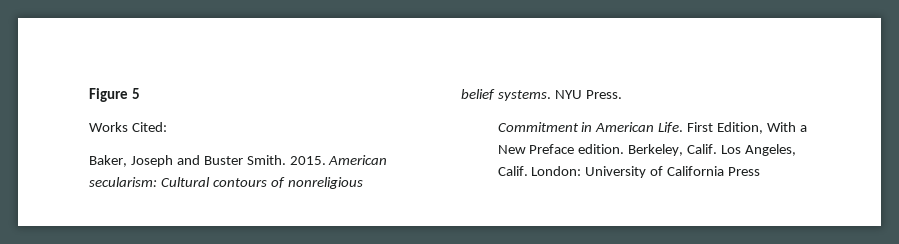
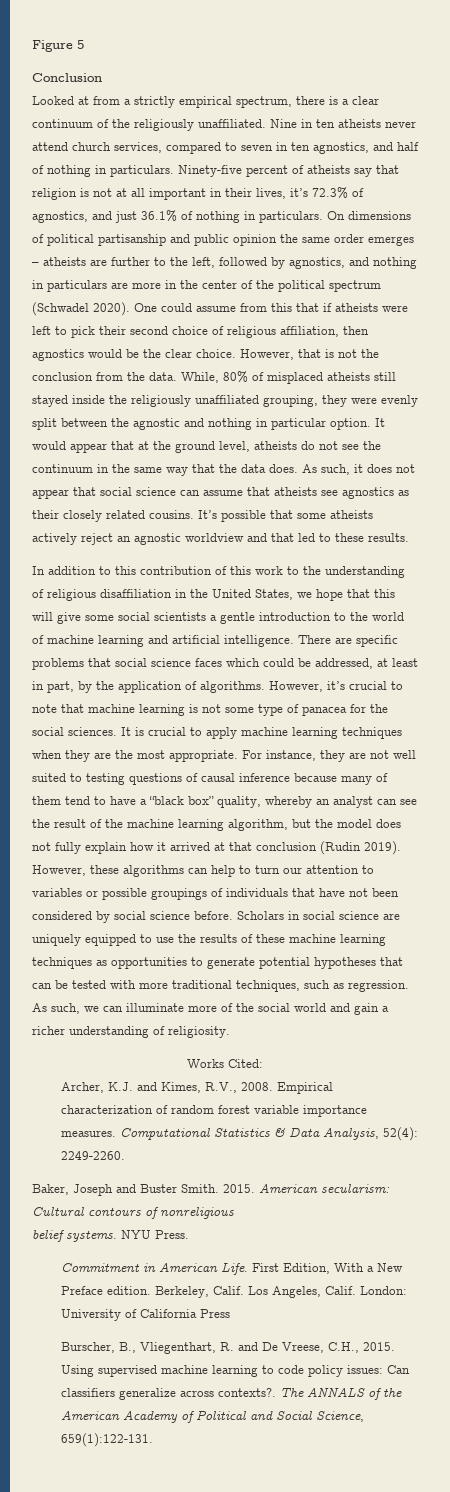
[89,122,167,132] Works Cited: -> [32,73,102,82] [32,96,379,108] [32,119,416,131] [32,142,419,154] [32,165,399,177] [32,187,364,200] [32,210,411,223] [32,234,414,246] [32,257,417,269] [32,280,381,292] [32,302,408,316] [32,326,369,338] [32,349,379,361] [32,371,396,384] [32,395,418,407] [32,418,385,430] [32,441,381,453] [32,464,415,476] [32,487,409,499] [32,510,373,522] [32,533,409,545] [32,566,405,578] [32,589,395,601] [32,612,404,624] [32,635,398,647] [32,658,418,670] [32,681,403,693] [32,704,388,716] [32,727,402,739] [32,750,416,762] [32,773,388,785] [32,796,417,808] [32,819,401,831] [32,841,401,855] [32,865,374,877] [32,888,399,900] [32,911,400,923] [32,934,386,946] [32,957,403,969] [32,980,409,992] [32,1003,389,1015] [32,1026,230,1038] [187,1059,263,1068] [60,1082,333,1094] [60,1105,367,1117] [60,1127,418,1141] [60,1151,125,1160] Conclusion // Looked at from a strictly empirical spectrum, there is a clear continuum of the religiously unaffiliated. Nine in ten atheists never attend church services, compared to seven in ten agnostics, and half of nothing in particulars. Ninety-five percent of atheists say that religion is not at all important in their lives, it’s 72.3% of agnostics, and just 36.1% of nothing in particulars. On dimensions of political partisanship and public opinion the same order emerges – atheists are further to the left, followed by agnostics, and nothing in particulars are more in the center of the political spectrum (Schwadel 2020). One could assume from this that if atheists were left to pick their second choice of religious affiliation, then agnostics would be the clear choice. However, that is not the conclusion from the data. While, 80% of misplaced atheists still stayed inside the religiously unaffiliated grouping, they were evenly split between the agnostic and nothing in particular option. It would appear that at the ground level, atheists do not see the continuum in the same way that the data does. As such, it does not appear that social science can assume that atheists see agnostics as their closely related cousins. It’s possible that some atheists actively reject an agnostic worldview and that led to these results. // In addition to this contribution of this work to the understanding of religious disaffiliation in the United States, we hope that this will give some social scientists a gentle introduction to the world of machine learning and artificial intelligence. There are specific problems that social science faces which could be addressed, at least in part, by the application of algorithms. However, it’s crucial to note that machine learning is not some type of panacea for the social sciences. It is crucial to apply machine learning techniques when they are the most appropriate. For instance, they are not well suited to testing questions of causal inference because many of them tend to have a “black box” quality, whereby an analyst can see the result of the machine learning algorithm, but the model does not fully explain how it arrived at that conclusion (Rudin 2019). However, these algorithms can help to turn our attention to variables or possible groupings of individuals that have not been considered by social science before. Scholars in social science are uniquely equipped to use the results of these machine learning techniques as opportunities to generate potential hypotheses that can be tested with more traditional techniques, such as regression. As such, we can illuminate more of the social world and gain a richer understanding of religiosity. // Works Cited: // Archer, K.J. and Kimes, R.V., 2008. Empirical characterization of random forest variable importance measures. Computational Statistics & Data Analysis, 52(4): 2249-2260.
(761, 171) none -> [60,1342,395,1354] [60,1365,410,1377] [60,1387,402,1400] [60,1410,364,1423] [60,1433,153,1447] // Burscher, B., Vliegenthart, R. and De Vreese, C.H., 2015. Using supervised machine learning to code policy issues: Can classifiers generalize across contexts?. The ANNALS of the American Academy of Political and Social Science, 659(1):122-131.

